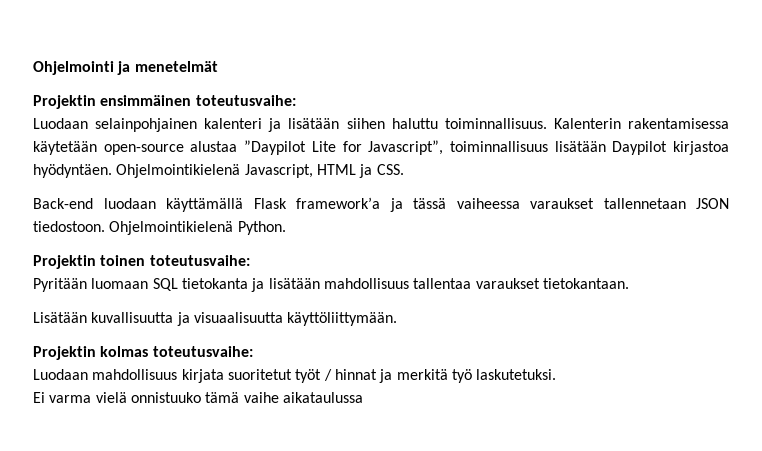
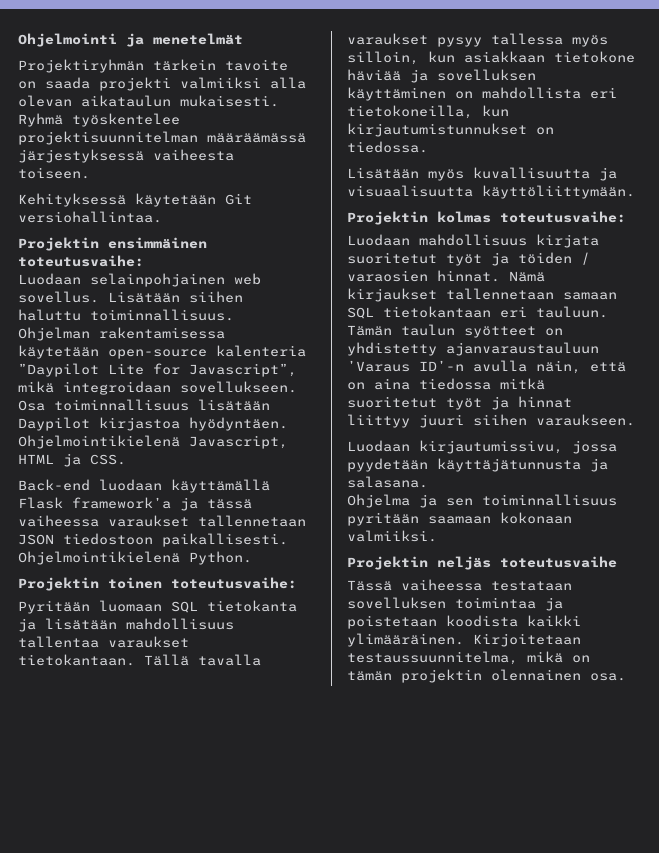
(218, 66) none -> [18,59,288,73] [18,77,306,91] [18,95,279,107] [18,113,180,127] [18,131,306,145] [18,149,234,163] [18,167,90,179] [18,193,252,207] [18,211,162,223] // Projektiryhmän tärkein tavoite on saada projekti valmiiksi alla olevan aikataulun mukaisesti. Ryhmä työskentelee projektisuunnitelman määräämässä järjestyksessä vaiheesta toiseen. // Kehityksessä käytetään Git versiohallintaa.
[204,118,340,132] kalenteri ja lisätään -> [234,273,261,285] [18,291,180,303] web sovellus. Lisätään
[553,118,621,129] Kalenterin -> [18,327,90,341] Ohjelman
[190,141,238,152] alustaa -> [216,345,306,357] kalenteria
(444, 147) none -> [18,381,297,395] [18,400,45,411] mikä integroidaan sovellukseen. Osa
[33,221,105,232] tiedostoon. -> [63,533,288,547] tiedostoon paikallisesti.
[33,312,87,323] // Lisätään -> [144,654,261,666] [347,33,608,47] [347,51,635,65] [347,69,536,83] [347,87,617,101] [347,105,509,119] [347,123,554,137] [347,141,428,153] [347,167,464,181] Tällä tavalla varaukset pysyy tallessa myös silloin, kun asiakkaan tietokone häviää ja sovelluksen käyttäminen on mahdollista eri tietokoneilla, kun kirjautumistunnukset on tiedossa. // Lisätään myös
[323,369,557,383] [33,392,363,403] / hinnat ja merkitä työ laskutetuksi. // Ei varma vielä onnistuuko tämä vaihe aikataulussa -> [491,252,590,266] [347,270,545,282] [347,288,617,302] [347,306,608,319] [347,324,563,338] [347,342,599,356] [347,360,626,374] [347,378,545,390] [347,396,572,410] [347,414,635,428] [347,440,617,454] [347,458,608,472] [347,476,428,488] [347,494,617,508] [347,512,572,526] [347,530,437,542] [347,556,617,570] [347,579,572,591] [347,597,563,611] [347,615,581,629] [347,633,581,647] [347,651,590,665] [347,669,626,683] ja töiden / varaosien hinnat. Nämä kirjaukset tallennetaan samaan SQL tietokantaan eri tauluun. Tämän taulun syötteet on yhdistetty ajanvaraustauluun ’Varaus ID’-n avulla näin, että on aina tiedossa mitkä suoritetut työt ja hinnat liittyy juuri siihen varaukseen. // Luodaan kirjautumissivu, jossa pyydetään käyttäjätunnusta ja salasana. // Ohjelma ja sen toiminnallisuus pyritään saamaan kokonaan valmiiksi. // Projektin neljäs toteutusvaihe // Tässä vaiheessa testataan sovelluksen toimintaa ja poistetaan koodista kaikki ylimääräinen. Kirjoitetaan testaussuunnitelma, mikä on tämän projektin olennainen osa.

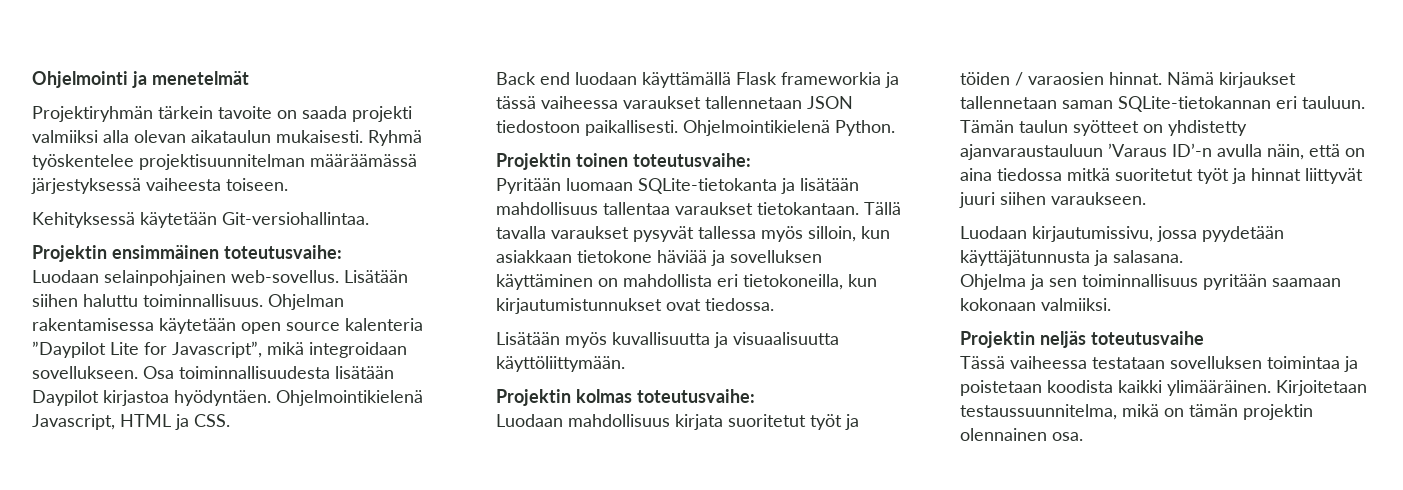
[225,193,252,205] [18,211,162,223] Git versiohallintaa. -> [222,212,369,225] Git-versiohallintaa.
[234,273,261,285] [18,291,99,303] web sovellus. -> [231,270,339,283] web-sovellus.
[108,349,207,359] open-source -> [241,322,340,334] open source
[54,399,189,411] toiminnallisuus -> [179,366,330,379] toiminnallisuudesta
[18,479,90,491] Back-end -> [496,72,570,85] Back end
[72,497,171,509] framework’a -> [781,72,881,85] frameworkia
[171,600,297,613] SQL tietokanta -> [638,178,777,194] SQLite-tietokanta
[437,37,482,47] pysyy -> [633,226,694,242] pysyvät
[536,127,554,135] on -> [666,299,701,311] ovat
[563,292,617,300] [347,306,491,319] samaan SQL tietokantaan -> [1062,96,1271,112] saman SQLite-tietokannan
[347,414,410,428] liittyy -> [1305,168,1363,184] liittyvät

